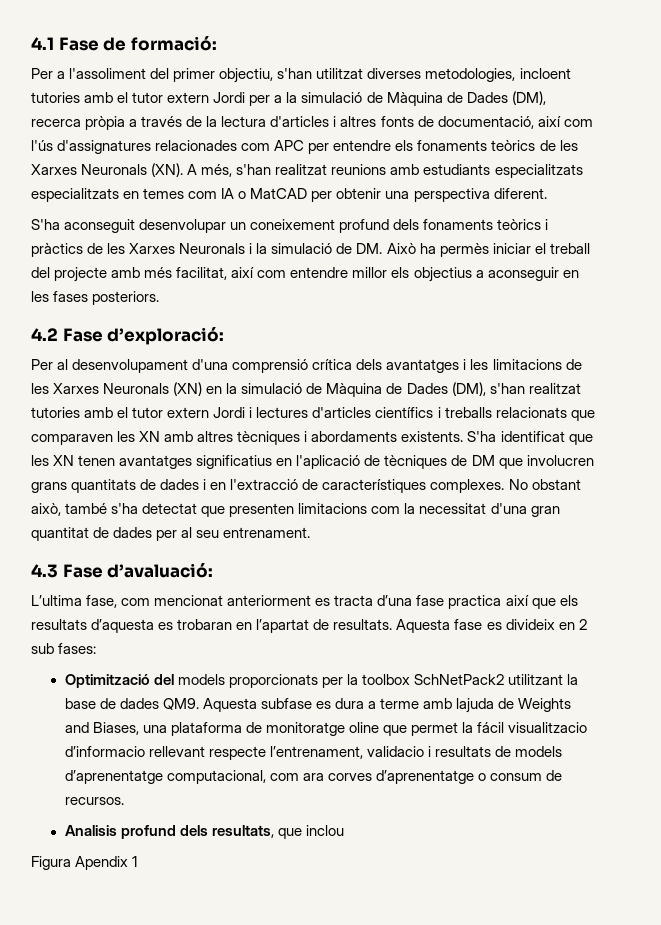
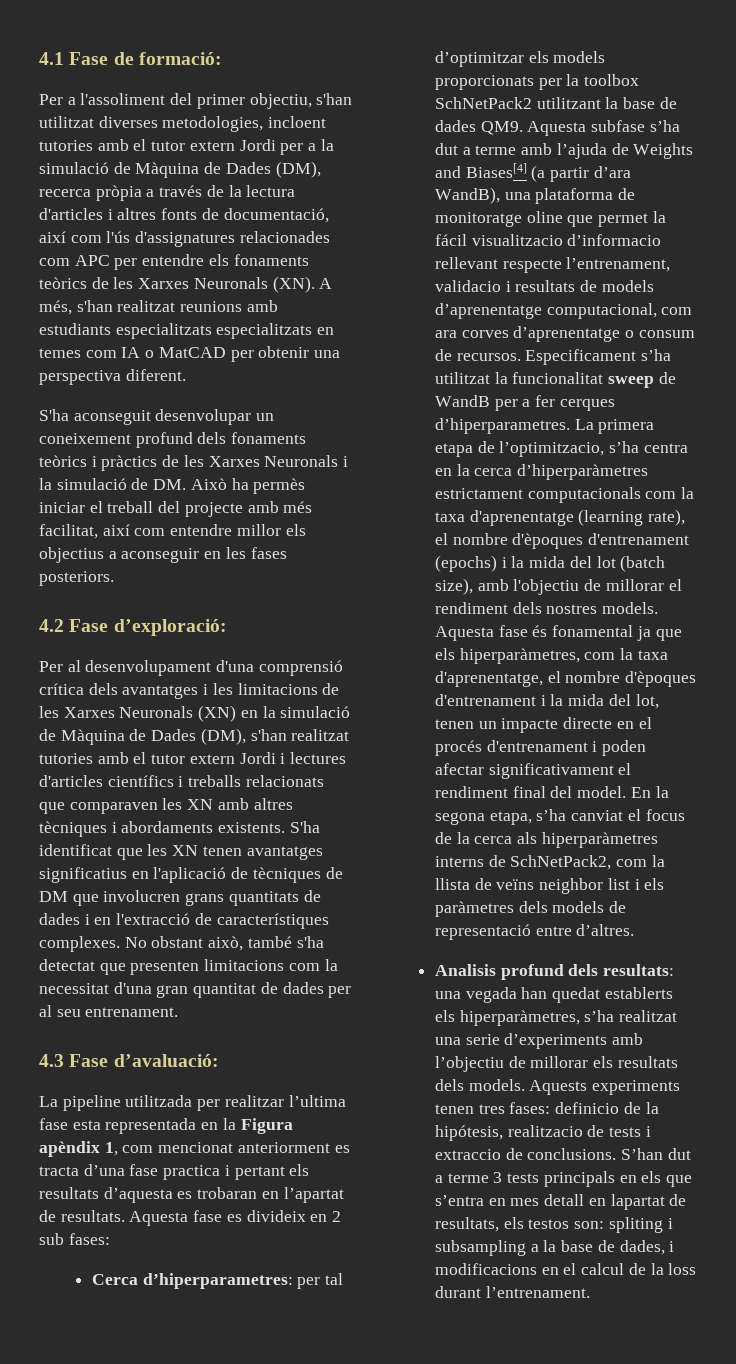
[31,595,118,608] L’ultima fase, -> [39,1095,346,1111] [39,1118,293,1134] [39,1141,118,1157] La pipeline utilitzada per realitzar l’ultima fase esta representada en la Figura apèndix 1,
[505,595,556,609] així que -> [224,1165,285,1180] i pertant
[64,674,174,688] Optimització del -> [91,1273,344,1289] [434,51,549,67] Cerca d’hiperparametres: per tal d’optimitzar els
[316,698,365,709] es dura -> [649,120,680,132] [434,143,458,155] s’ha dut
[456,698,495,713] lajuda -> [556,143,607,159] l’ajuda
[92,722,139,735] Biases, -> [465,163,631,182] [434,187,500,204] Biases[4] (a partir d’ara WandB),
[64,825,345,839] [31,856,138,870] // Analisis profund dels resultats, que inclou // Figura Apendix 1 -> [525,349,672,365] [434,372,676,388] [434,395,615,411] [434,418,655,434] [434,441,688,457] [434,464,649,480] [434,487,695,503] [434,509,686,526] [434,533,690,549] [434,555,666,572] [434,578,682,595] [434,602,659,614] [434,625,682,641] [434,648,668,664] [434,671,697,687] [434,694,659,709] [434,717,652,733] [434,740,647,756] [434,763,632,779] [434,786,669,798] [434,809,685,825] [434,832,658,848] [434,855,665,870] [434,878,665,894] [434,901,627,917] [434,924,635,940] [434,964,675,980] [434,987,673,1003] [434,1010,678,1026] [434,1033,644,1049] [434,1056,678,1072] [434,1079,681,1095] [434,1102,659,1114] [434,1125,651,1141] [434,1148,691,1160] [434,1171,693,1187] [434,1194,687,1210] [434,1217,673,1233] [434,1240,675,1256] [434,1263,697,1275] [434,1286,590,1298] Especificament s’ha utilitzat la funcionalitat sweep de WandB per a fer cerques d’hiperparametres. La primera etapa de l’optimitzacio, s’ha centra en la cerca d’hiperparàmetres estrictament computacionals com la taxa d'aprenentatge (learning rate), el nombre d'èpoques d'entrenament (epochs) i la mida del lot (batch size), amb l'objectiu de millorar el rendiment dels nostres models. Aquesta fase és fonamental ja que els hiperparàmetres, com la taxa d'aprenentatge, el nombre d'èpoques d'entrenament i la mida del lot, tenen un impacte directe en el procés d'entrenament i poden afectar significativament el rendiment final del model. En la segona etapa, s’ha canviat el focus de la cerca als hiperparàmetres interns de SchNetPack2, com la llista de veïns neighbor list i els paràmetres dels models de representació entre d’altres. // Analisis profund dels resultats: una vegada han quedat establerts els hiperparàmetres, s’ha realitzat una serie d’experiments amb l’objectiu de millorar els resultats dels models. Aquests experiments tenen tres fases: definicio de la hipótesis, realitzacio de tests i extraccio de conclusions. S’han dut a terme 3 tests principals en els que s’entra en mes detall en lapartat de resultats, els testos son: spliting i subsampling a la base de dades, i modificacions en el calcul de la loss durant l’entrenament.

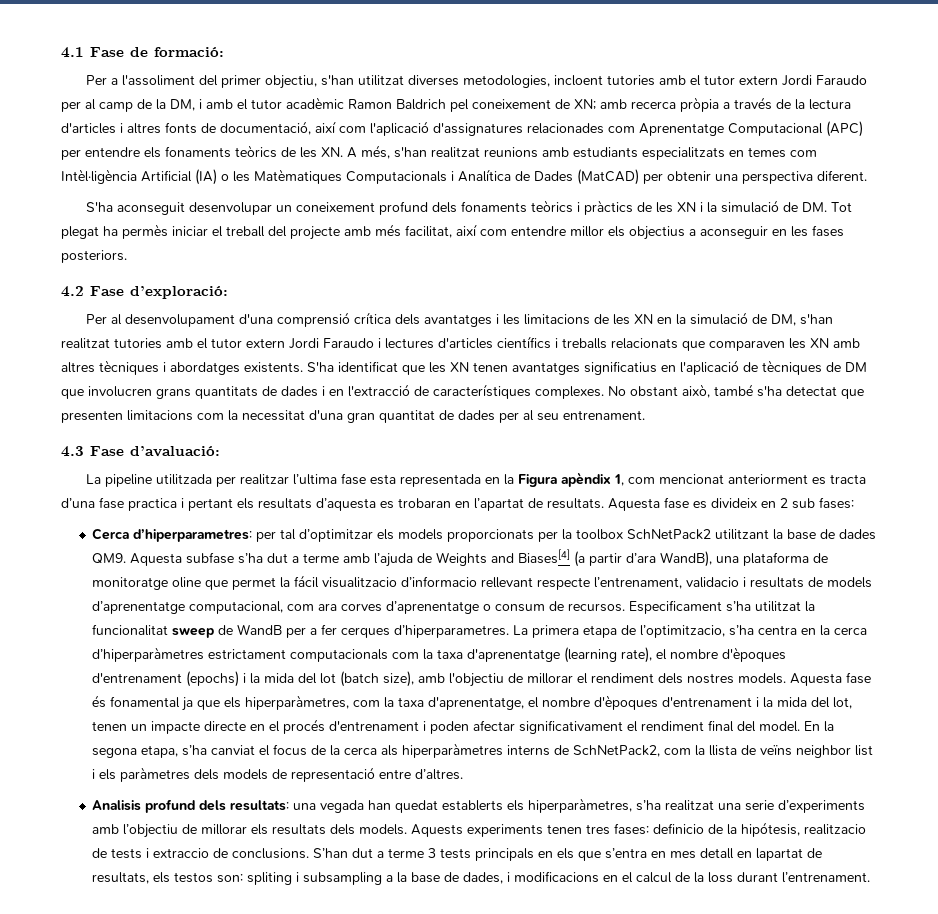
[280,139,334,155] [39,161,321,178] per a la simulació de Màquina de Dades (DM), -> [815,75,867,85] [61,97,627,112] Faraudo per al camp de la DM, i amb el tutor acadèmic Ramon Baldrich pel coneixement de XN; amb
[106,231,131,243] l'ús -> [370,121,429,136] l'aplicació
[74,255,110,266] APC -> [639,121,863,137] Aprenentatge Computacional (APC)
[138,276,315,293] Xarxes Neuronals (XN). -> [321,147,343,157] XN.
[216,323,313,339] especialitzats -> (725, 153) none
[121,347,226,358] IA o MatCAD -> [61,169,639,185] Intèl·ligència Artificial (IA) o les Matèmatiques Computacionals i Analítica de Dades (MatCAD)
[208,455,339,467] Xarxes Neuronals -> [676,202,696,212] XN
[190,478,227,490] Això -> [830,202,852,212] [61,226,99,239] Tot plegat
[63,705,237,722] Xarxes Neuronals (XN) -> [633,314,653,324] XN
[60,728,246,745] Màquina de Dades (DM), -> [770,314,796,326] DM,
(276, 758) none -> [323,338,374,348] Faraudo
[121,821,214,833] abordaments -> [170,362,240,375] abordatges

